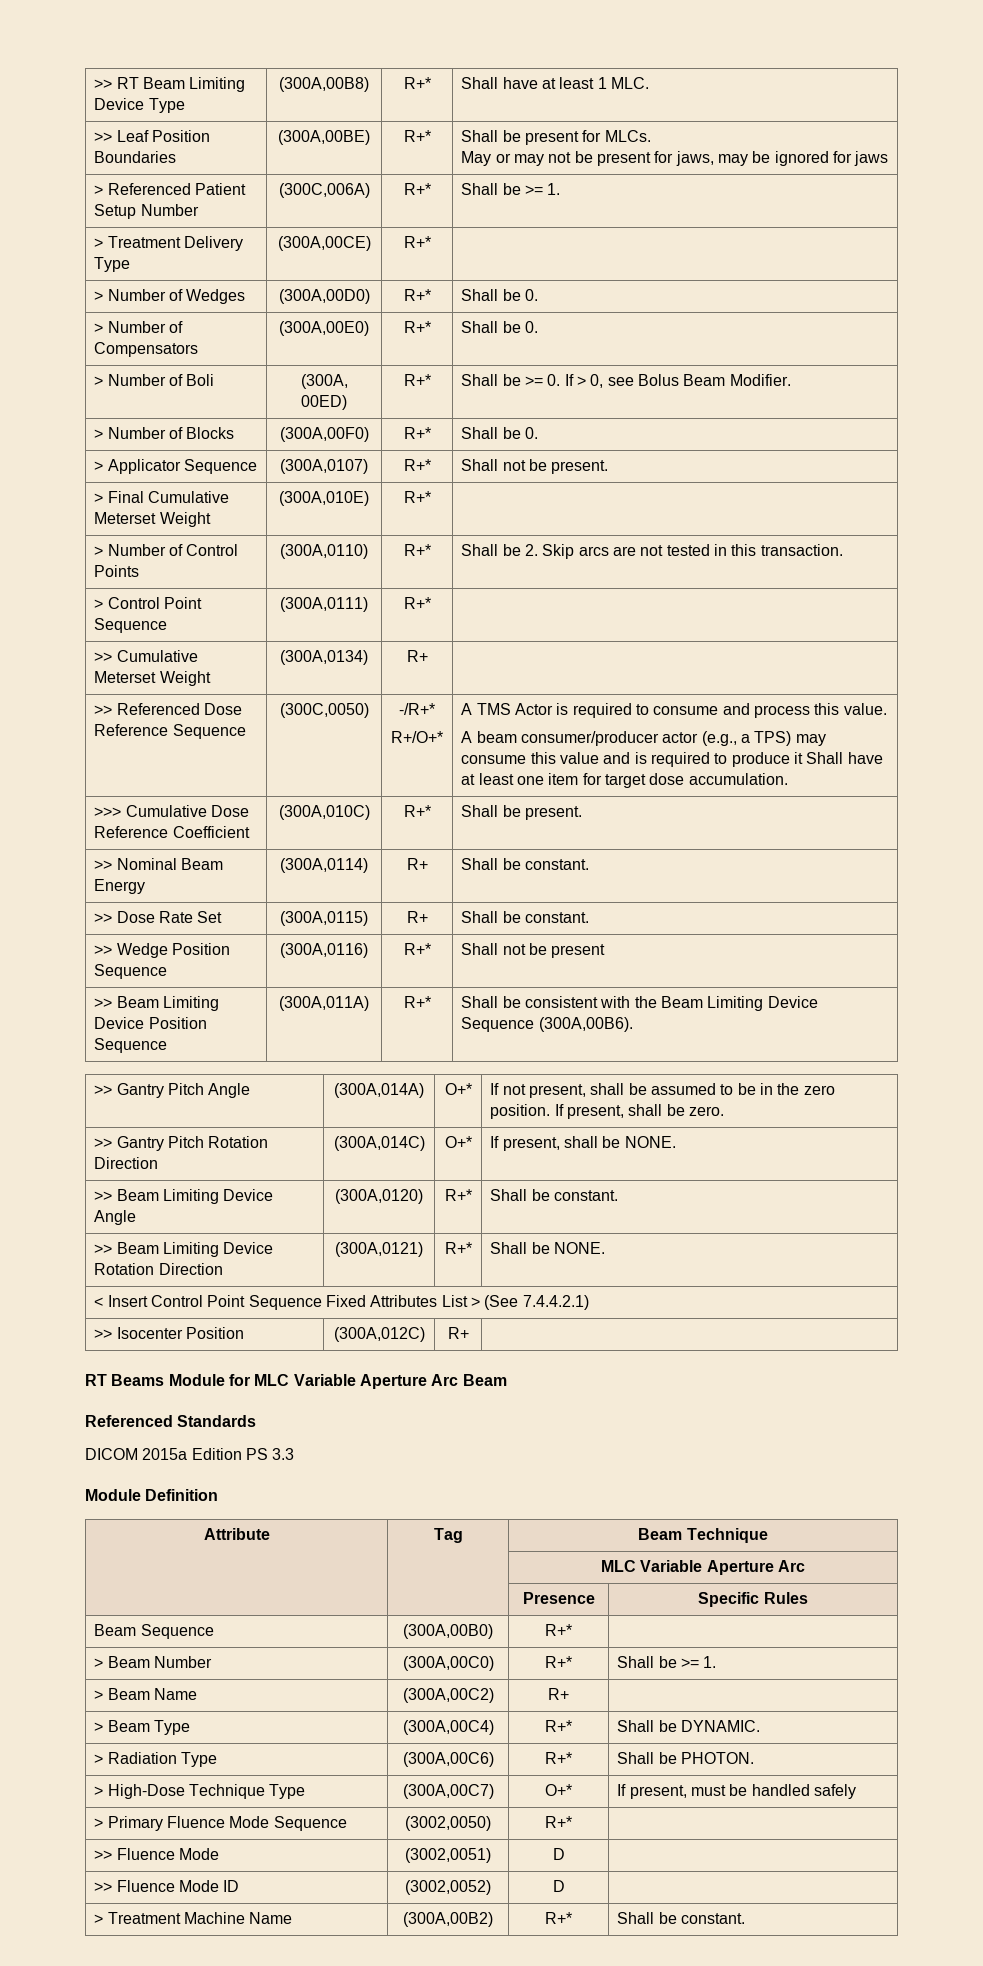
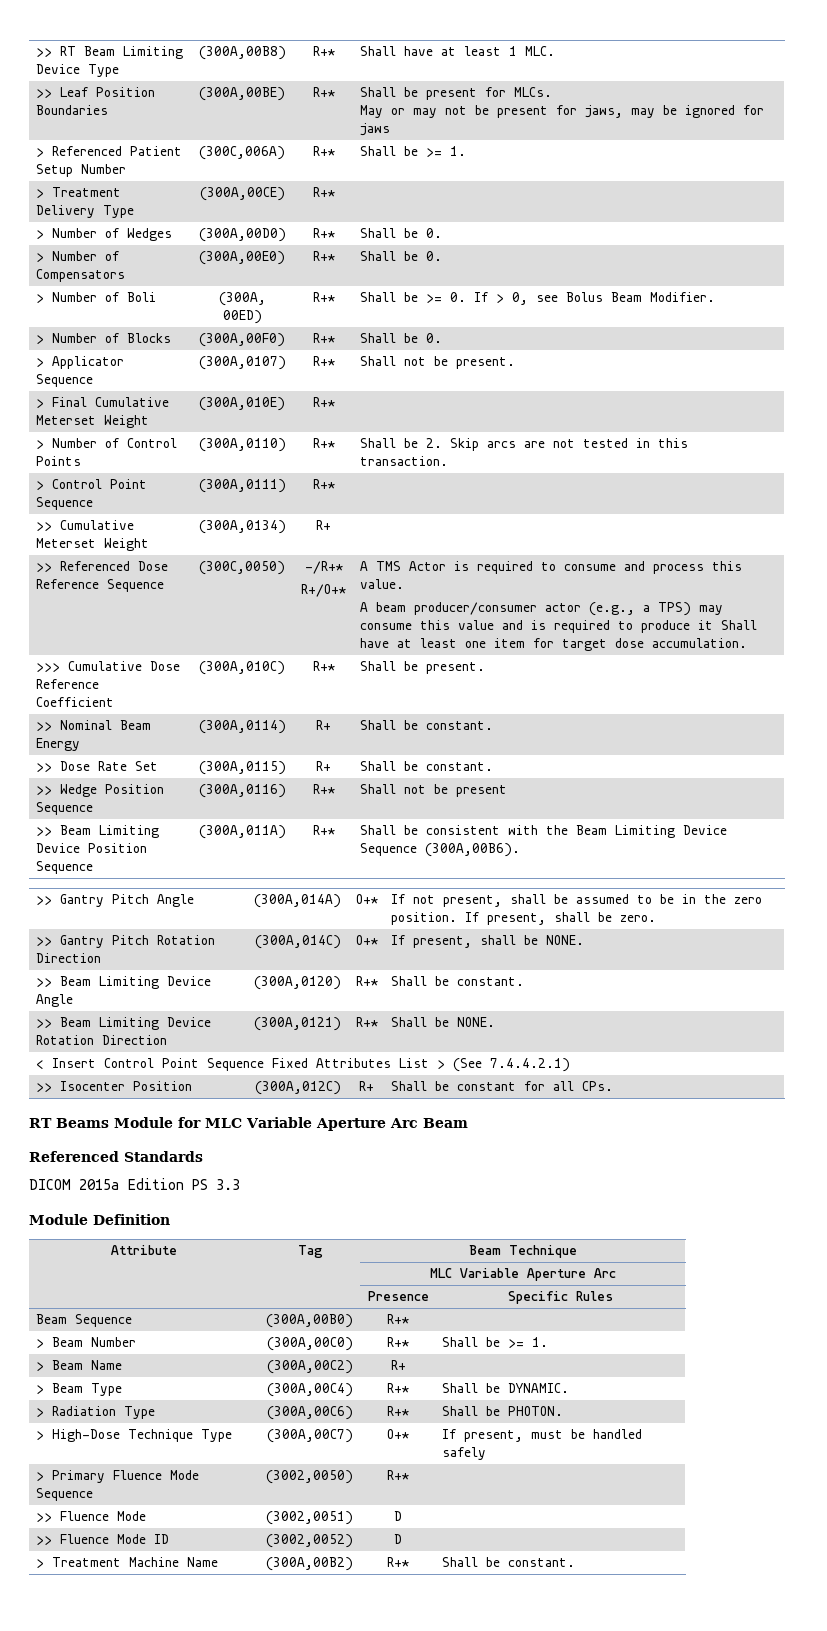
[521,731,660,746] consumer/producer -> [413,602,537,615] producer/consumer
(469, 1333) none -> [390,1081,613,1091] Shall be constant for all CPs.

